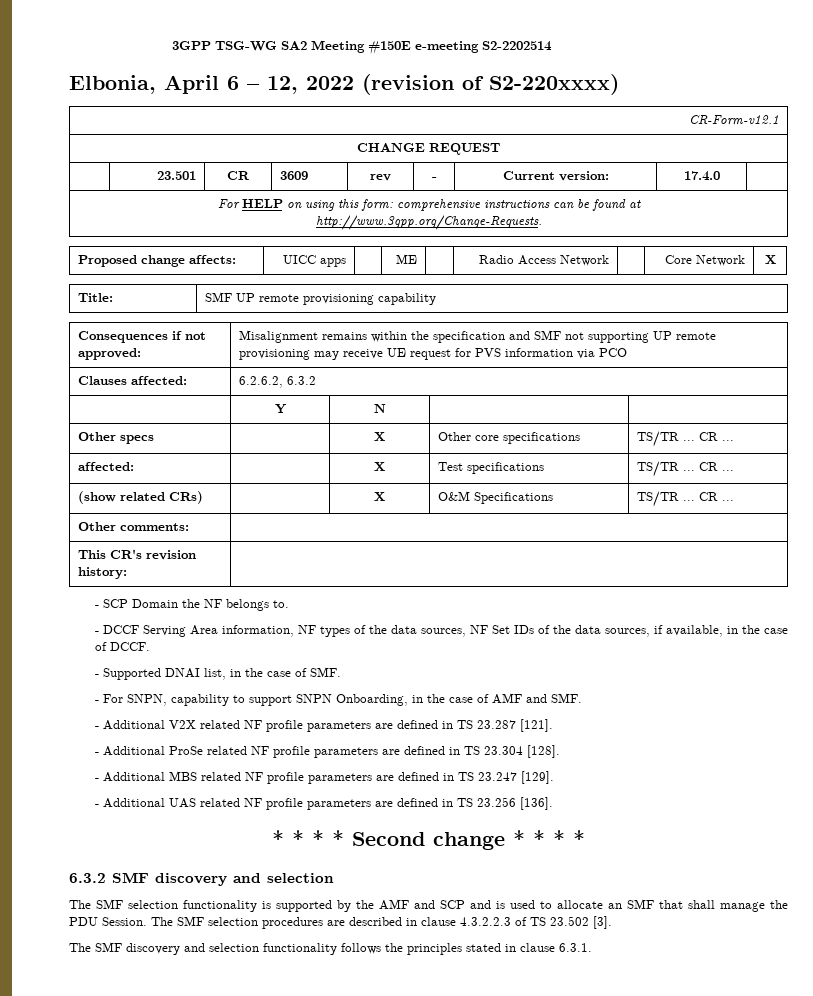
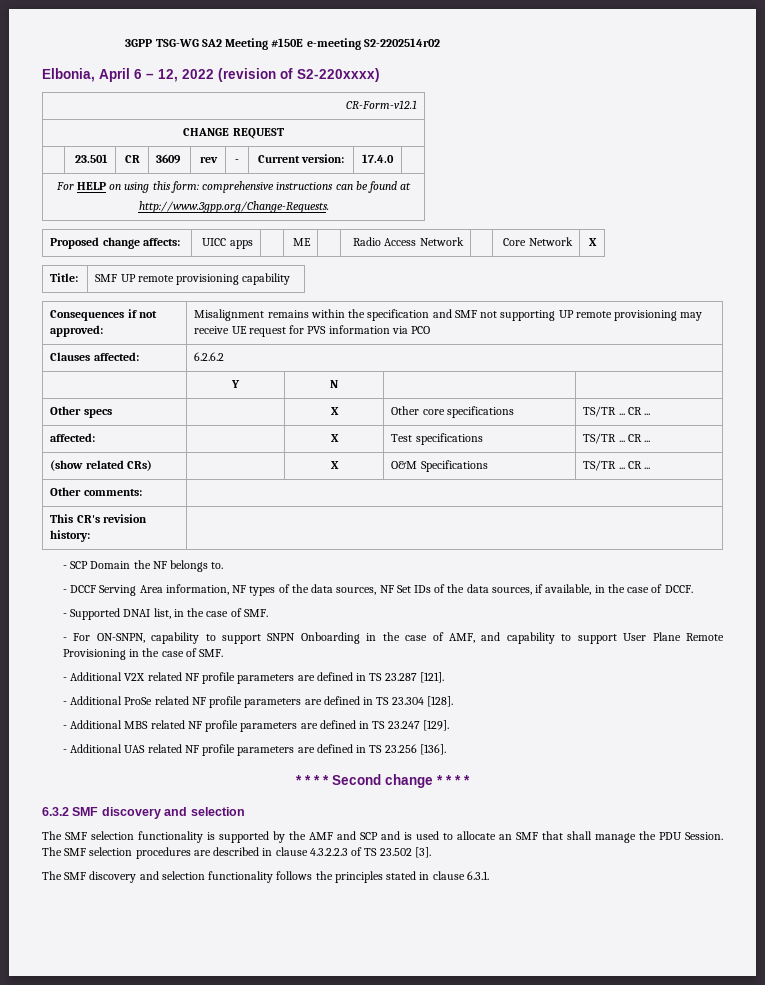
[481,41,552,51] S2-2202514 -> [363,38,440,47] S2-2202514r02
[239,376,317,388] 6.2.6.2, 6.3.2 -> [194,352,225,361] 6.2.6.2
[126,694,167,706] SNPN, -> [96,633,145,643] ON-SNPN,
[335,693,547,706] Onboarding, in the case of AMF and -> [300,632,724,644] [62,648,197,660] Onboarding in the case of AMF, and capability to support User Plane Remote Provisioning in the case of

